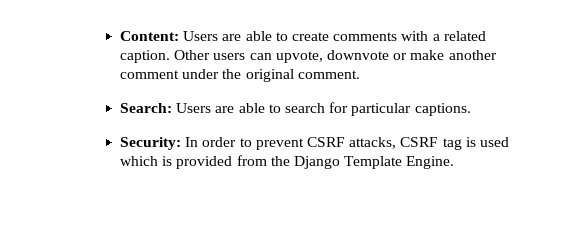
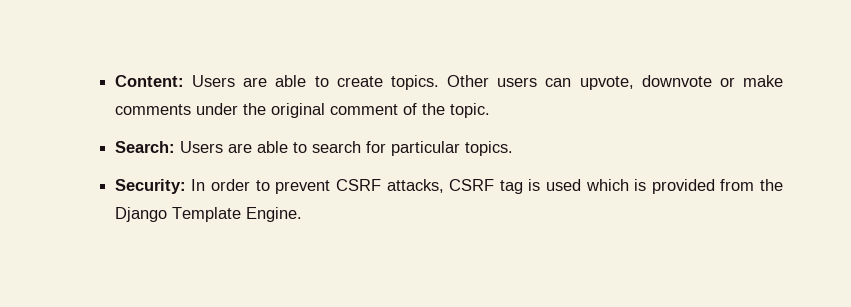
[333,31,486,41] [120,50,171,63] comments with a related caption. -> [390,75,439,90] topics.
[448,50,497,60] [120,70,180,79] another comment -> [114,104,191,115] comments
[297,70,360,79] comment. -> [329,103,490,118] comment of the topic.
[414,103,471,116] captions. -> [464,141,513,156] topics.

